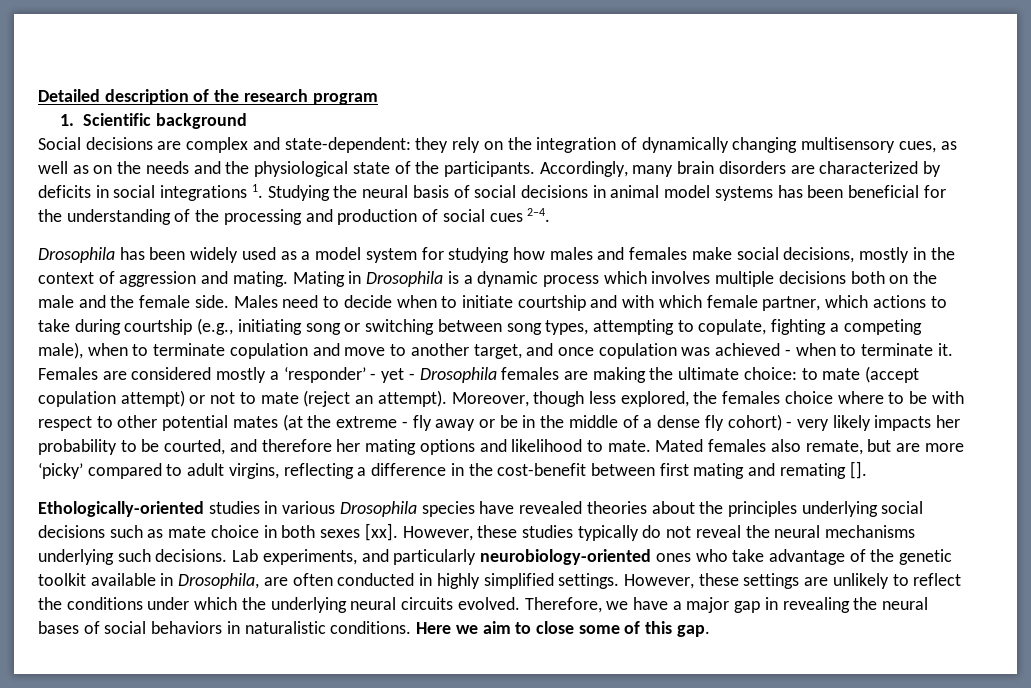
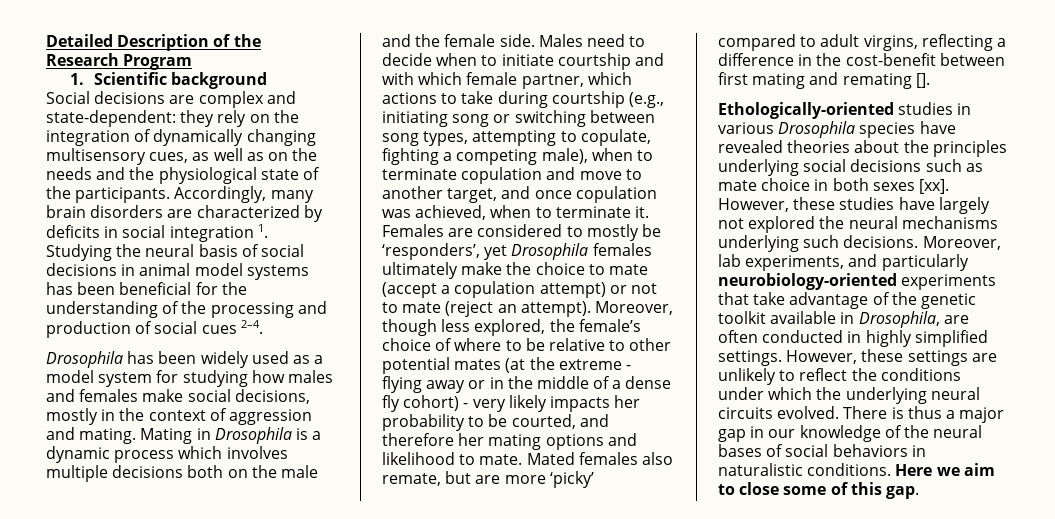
[104,89,378,105] description of the research program -> [117,34,261,51] [46,53,193,70] Description of the Research Program
[160,185,248,201] integrations -> [169,226,254,242] integration
[715,343,791,356] achieved - -> [415,205,487,220] achieved,
[216,367,797,383] mostly a ‘responder’ - yet - Drosophila females are making the ultimate choice: -> [566,224,661,241] [382,243,652,260] [382,262,585,279] to mostly be ‘responders’, yet Drosophila females ultimately make the choice
(920, 374) none -> [441,285,451,294] a
[722,391,833,404] females choice -> [578,319,641,332] [382,338,453,351] female’s choice of
[931,391,964,404] [38,416,92,431] with respect -> [548,338,605,351] relative
[412,415,432,431] fly -> [382,376,422,393] flying
[499,415,518,428] be -> (486, 384) none
[577,525,741,541] typically do not reveal -> [898,197,990,214] [718,216,816,233] have largely not explored
[232,549,259,562] Lab -> [922,236,1001,250] [718,254,741,267] Moreover, lab
[655,549,728,562] ones who -> [901,274,997,290] [718,292,749,305] experiments that
[524,597,668,613] Therefore, we have -> [843,406,942,419] There is thus
[782,597,850,613] revealing -> [768,425,902,442] our knowledge of

